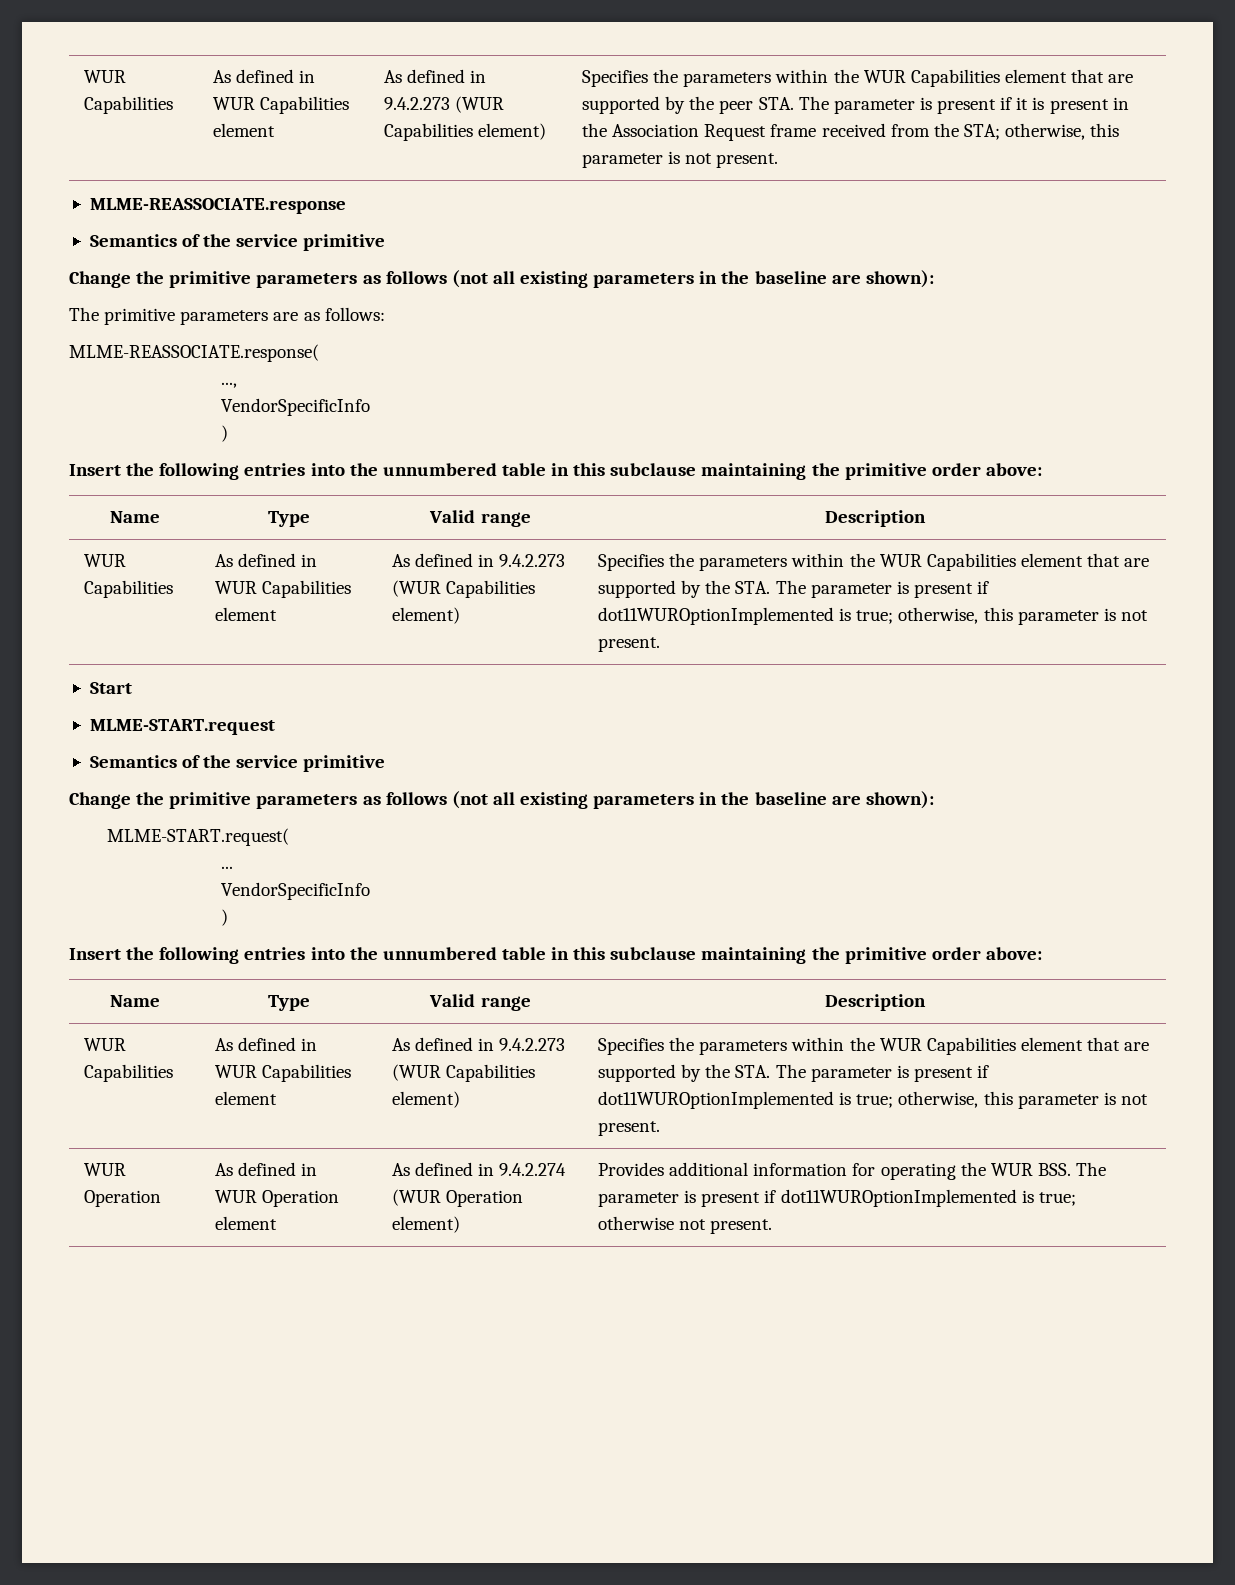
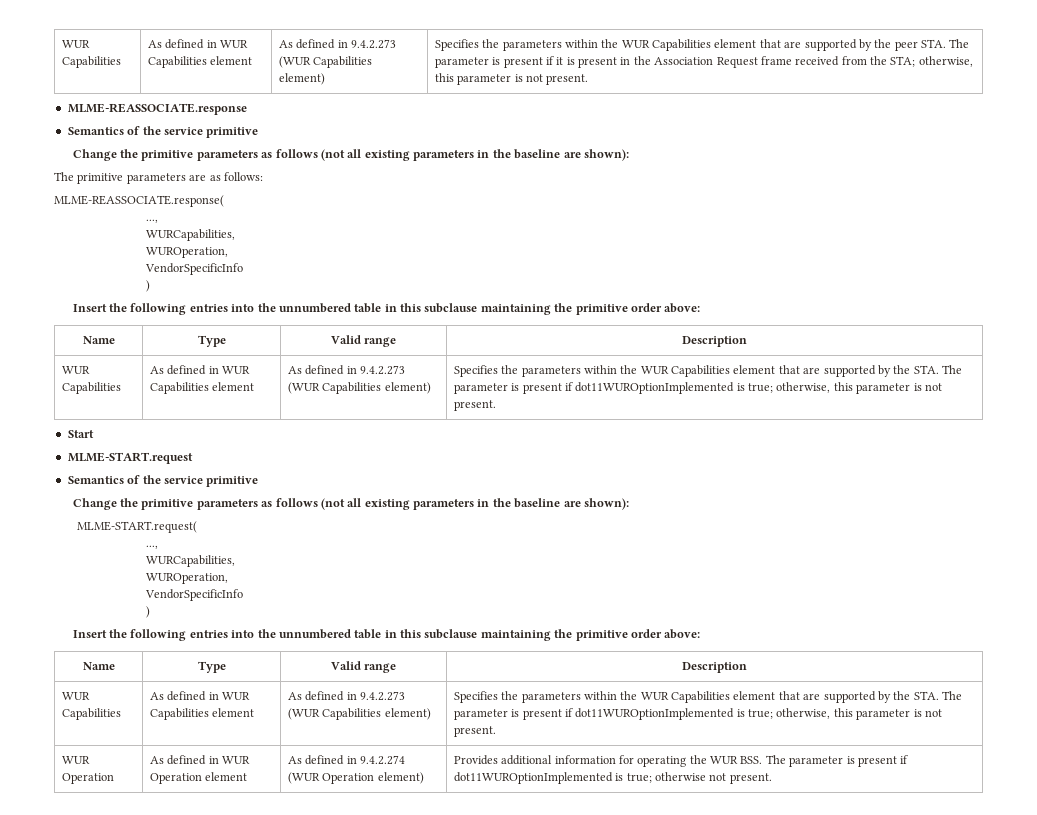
(237, 385) none -> [145,229,235,241] [145,247,228,258] // WURCapabilities, // WUROperation,
[220,866,233,869] ... -> [145,545,158,549] [145,555,235,567] [145,573,228,584] ..., // WURCapabilities, // WUROperation,

